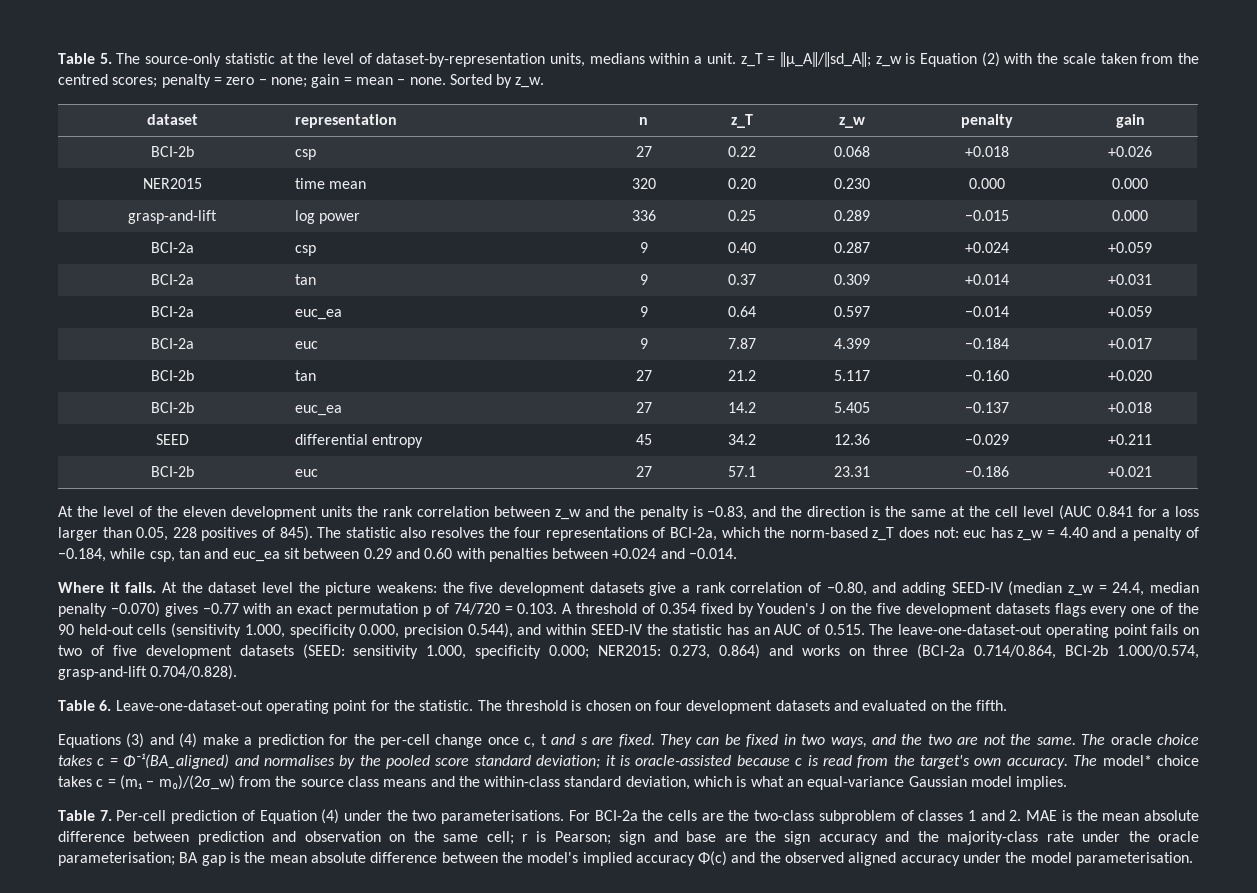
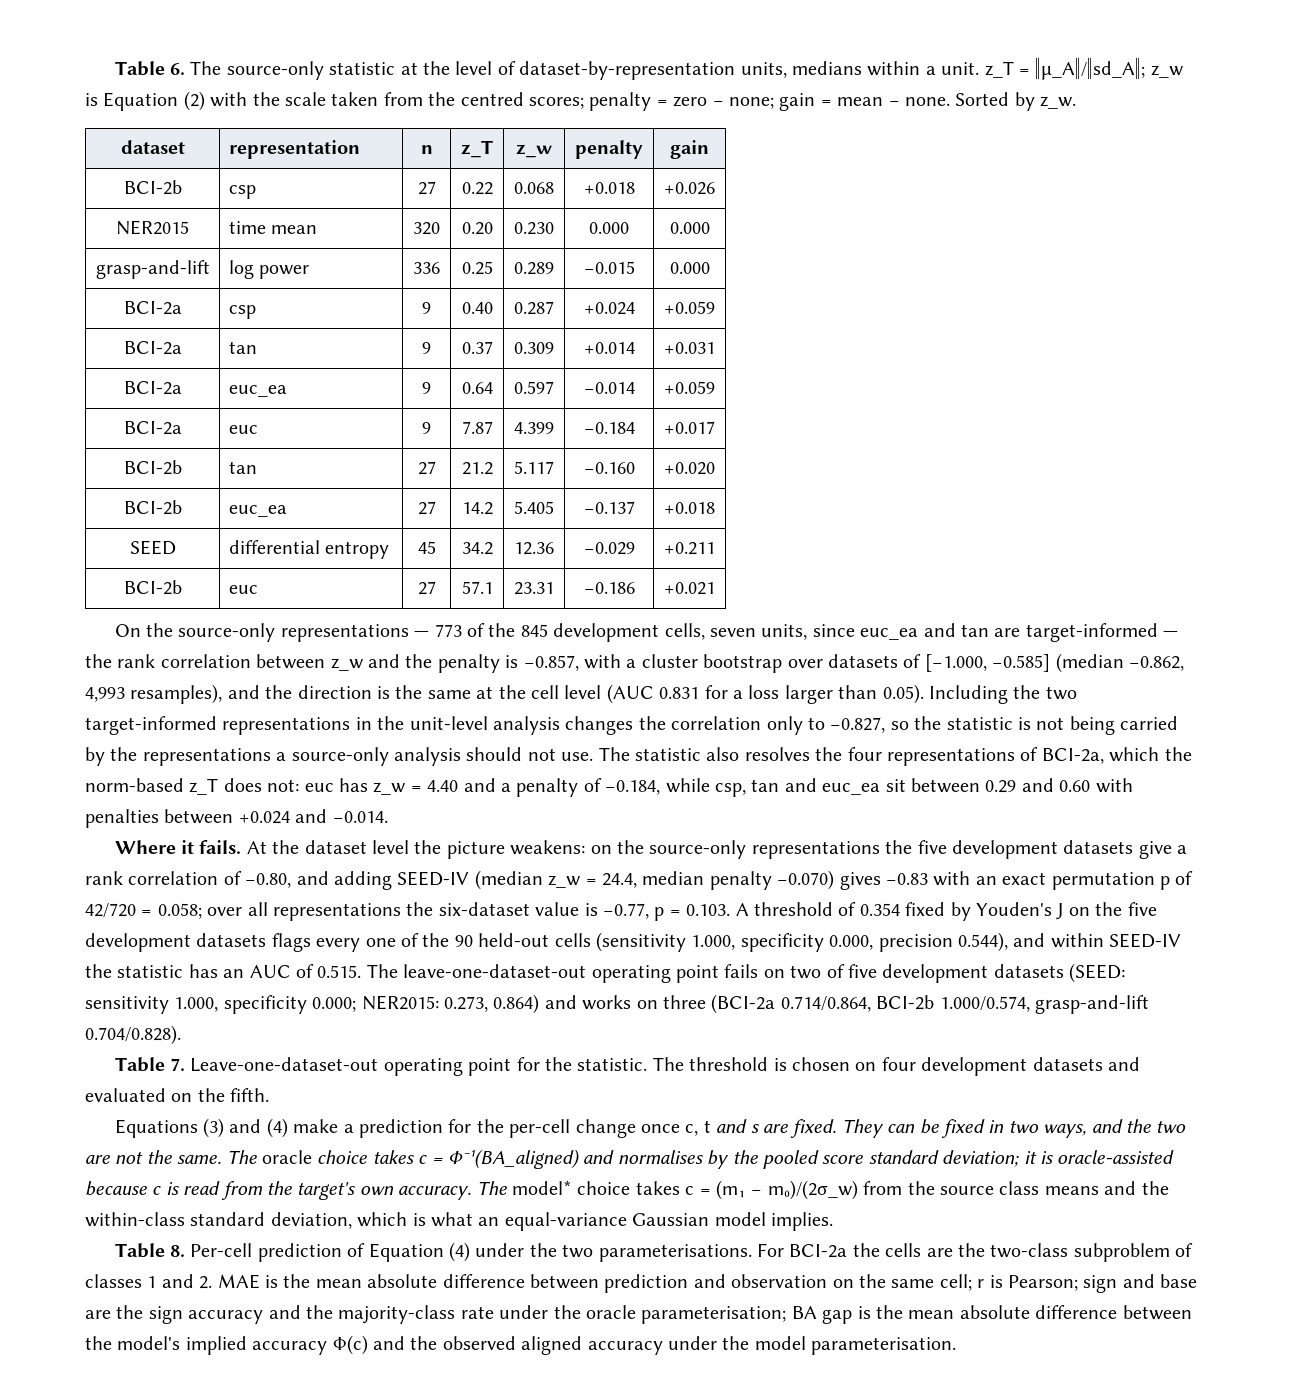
[58,53,112,64] Table 5. -> [114,61,186,76] Table 6.
[58,506,352,520] At the level of the eleven development units -> [114,623,1179,642] On the source-only representations — 773 of the 845 development cells, seven units, since euc_ea and tan are target-informed —
[707,506,748,520] −0.83, -> [523,653,1184,673] [85,684,223,704] −0.857, with a cluster bootstrap over datasets of [−1.000, −0.585] (median −0.862, 4,993 resamples),
[1097,506,1134,517] 0.841 -> [659,687,700,699] 0.831
[136,526,313,541] 0.05, 228 positives of 845). -> [882,684,1077,704] [85,716,1179,735] [85,747,594,766] 0.05). Including the two target-informed representations in the unit-level analysis changes the correlation only to −0.827, so the statistic is not being carried by the representations a source-only analysis should not use.
(438, 587) none -> [590,840,880,859] on the source-only representations
[202,603,239,614] −0.77 -> [885,873,928,885] −0.83
[453,603,500,615] 74/720 -> [85,902,665,921] 42/720 = 0.058; over all representations the six-dataset value is −0.77, p
[99,700,112,711] 6. -> [170,1058,186,1071] 7.
[99,810,112,821] 7. -> [170,1245,186,1257] 8.

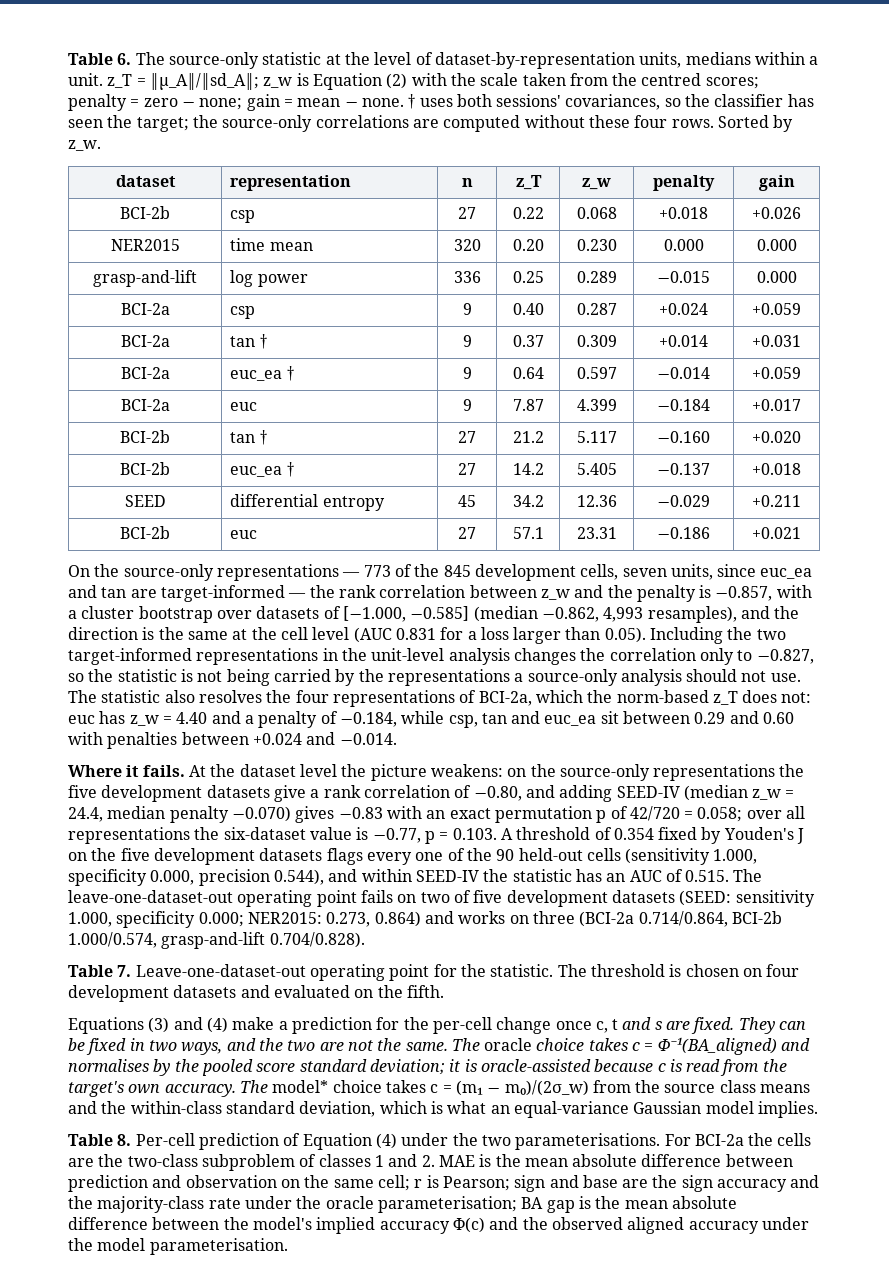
(950, 101) none -> [408,94,814,110] [68,115,714,132] † uses both sessions' covariances, so the classifier has seen the target; the source-only correlations are computed without these four rows.
(257, 347) none -> [259,334,267,349] †
(287, 391) none -> [286,366,294,381] †
(257, 467) none -> [259,430,267,445] †
(287, 511) none -> [286,462,294,477] †

